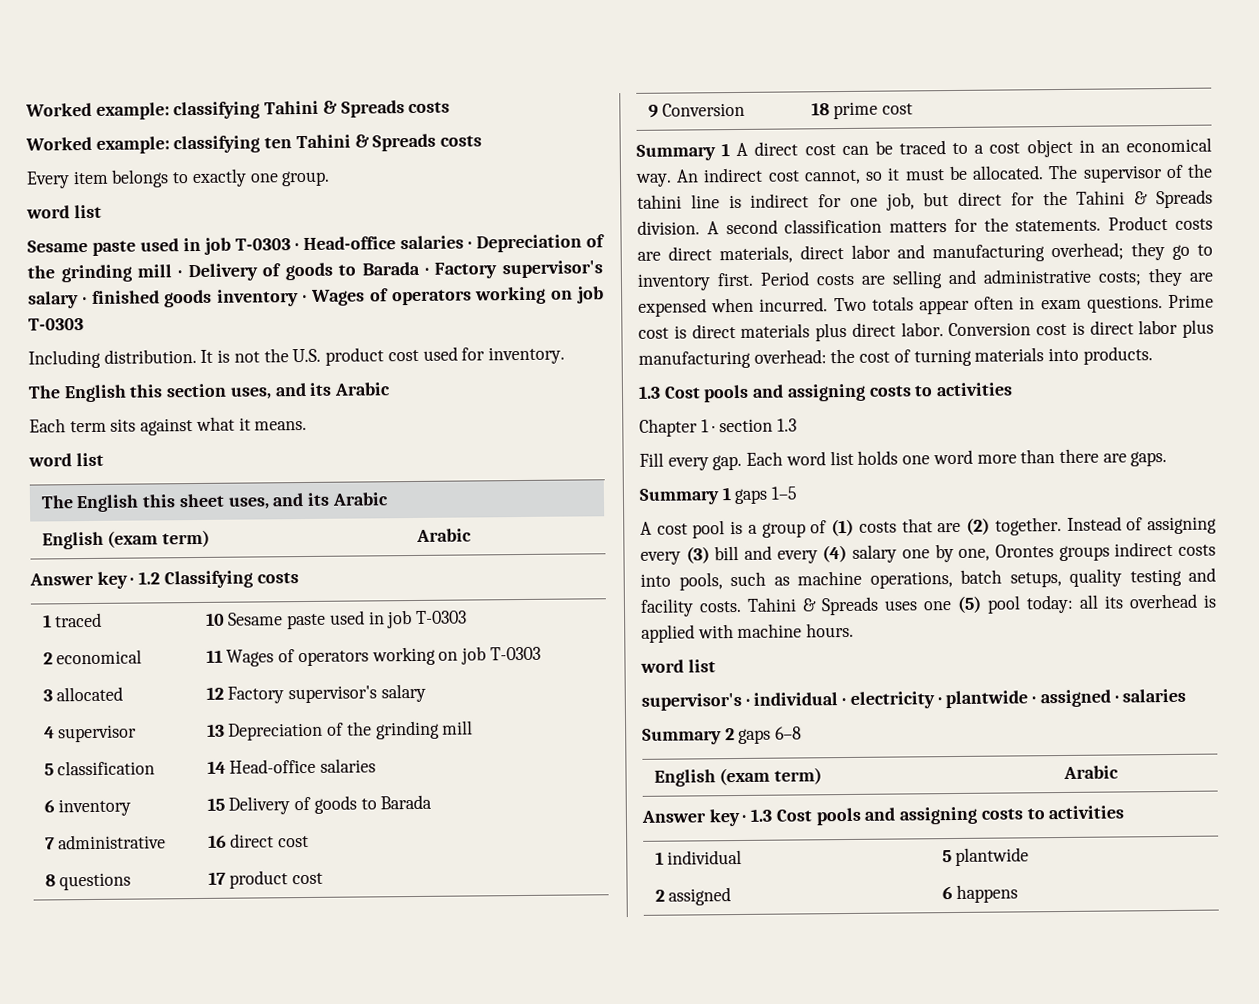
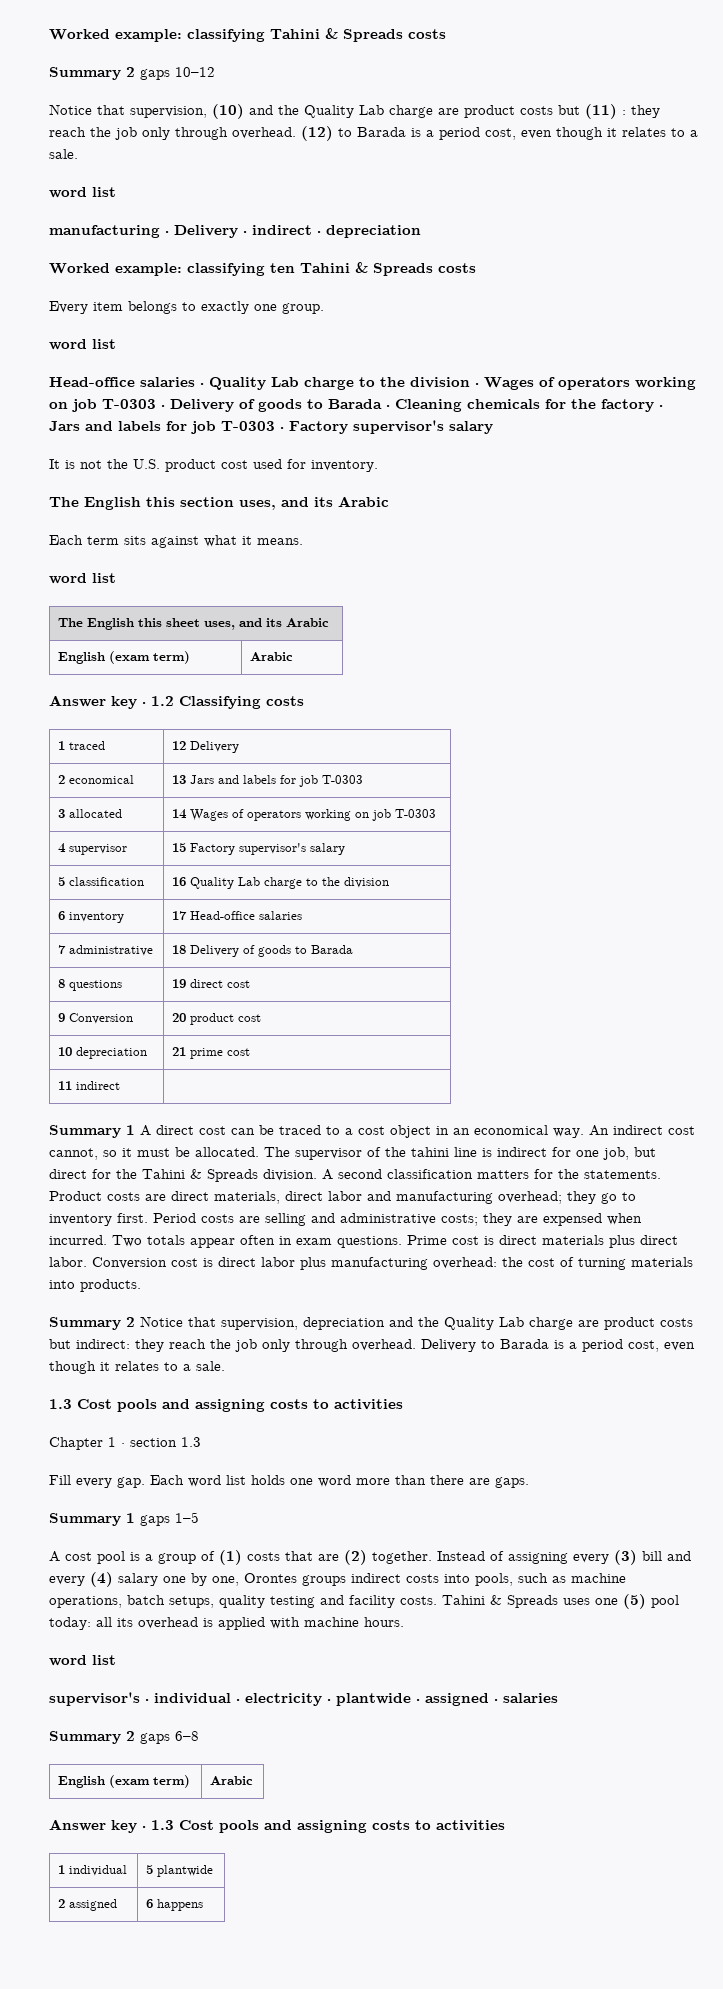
(451, 107) none -> [49,67,215,80] [49,104,660,119] [49,126,698,141] [49,149,78,159] [49,187,116,198] [49,225,421,238] // Summary 2 gaps 10–12 // Notice that supervision, (10) and the Quality Lab charge are product costs but (11) : they reach the job only through overhead. (12) to Barada is a period cost, even though it relates to a sale. // word list // manufacturing · Delivery · indirect · depreciation
[27,234,605,256] [27,260,603,283] [28,289,300,309] Sesame paste used in job T-0303 · Head-office salaries · Depreciation of the grinding mill · Delivery of goods to Barada · Factory supervisor's salary · finished goods inventory -> [49,377,470,390] Head-office salaries · Quality Lab charge to the division
[28,348,197,369] // Including distribution. -> [161,399,663,412] [49,420,493,434] · Delivery of goods to Barada · Cleaning chemicals for the factory · Jars and labels for job T-0303 · Factory supervisor's salary //
[205,610,468,630] [42,649,143,665] [205,646,541,667] [42,686,124,702] [205,683,426,704] [43,724,138,743] [206,720,474,741] [43,760,156,776] [206,758,377,774] [43,798,132,817] [206,794,433,815] [44,834,167,850] [207,833,310,848] 10 Sesame paste used in job T-0303 // 2 economical | 11 Wages of operators working on job T-0303 // 3 allocated | 12 Factory supervisor's salary // 4 supervisor | 13 Depreciation of the grinding mill // 5 classification | 14 Head-office salaries // 6 inventory | 15 Delivery of goods to Barada // 7 administrative | 16 direct cost -> [172,741,240,753] [58,775,135,784] [172,775,364,787] [58,809,123,818] [172,809,437,821] [58,843,128,855] [172,843,346,855] [58,877,145,886] [172,877,390,889] [58,911,125,923] [172,911,303,920] [58,945,154,956] [172,945,354,957] 12 Delivery // 2 economical | 13 Jars and labels for job T-0303 // 3 allocated | 14 Wages of operators working on job T-0303 // 4 supervisor | 15 Factory supervisor's salary // 5 classification | 16 Quality Lab charge to the division // 6 inventory | 17 Head-office salaries // 7 administrative | 18 Delivery of goods to Barada
[207,870,289,889] 17 product -> [172,979,224,988] 19 direct
[810,102,830,116] 18 -> [172,1013,262,1025] [58,1047,148,1059] [172,1047,187,1056] 20 product cost // 10 depreciation | 21
(914, 109) none -> [58,1081,121,1090] // 11 indirect |
(1153, 355) none -> [49,1316,693,1330] [49,1339,695,1352] [49,1361,225,1374] // Summary 2 Notice that supervision, depreciation and the Quality Lab charge are product costs but indirect: they reach the job only through overhead. Delivery to Barada is a period cost, even though it relates to a sale.

